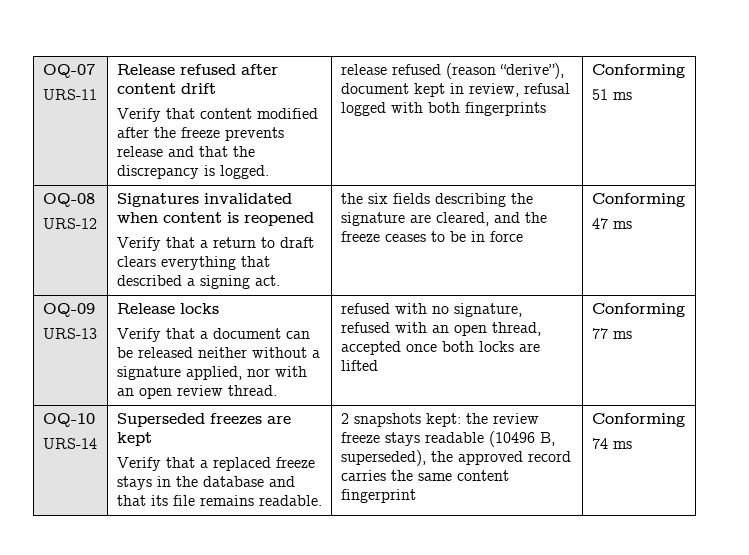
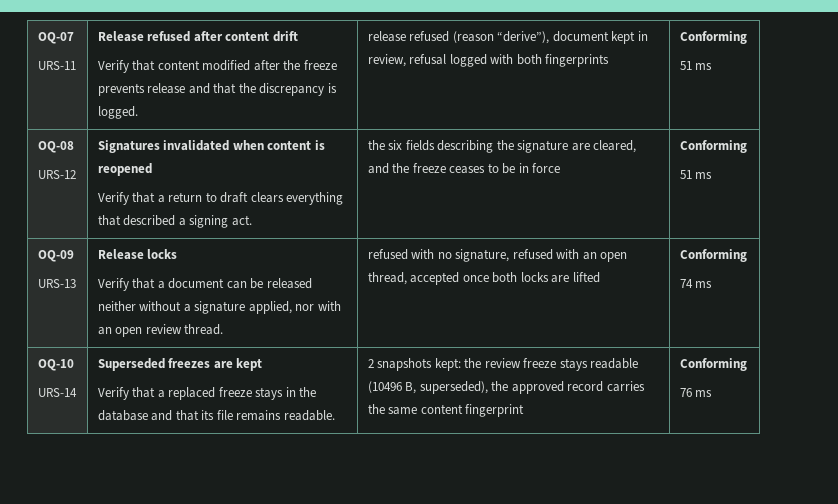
[591,218,608,229] 47 -> [679,170,692,179] 51
[591,328,608,339] 77 -> [679,279,693,288] 74
[591,438,608,449] 74 -> [679,388,692,397] 76

